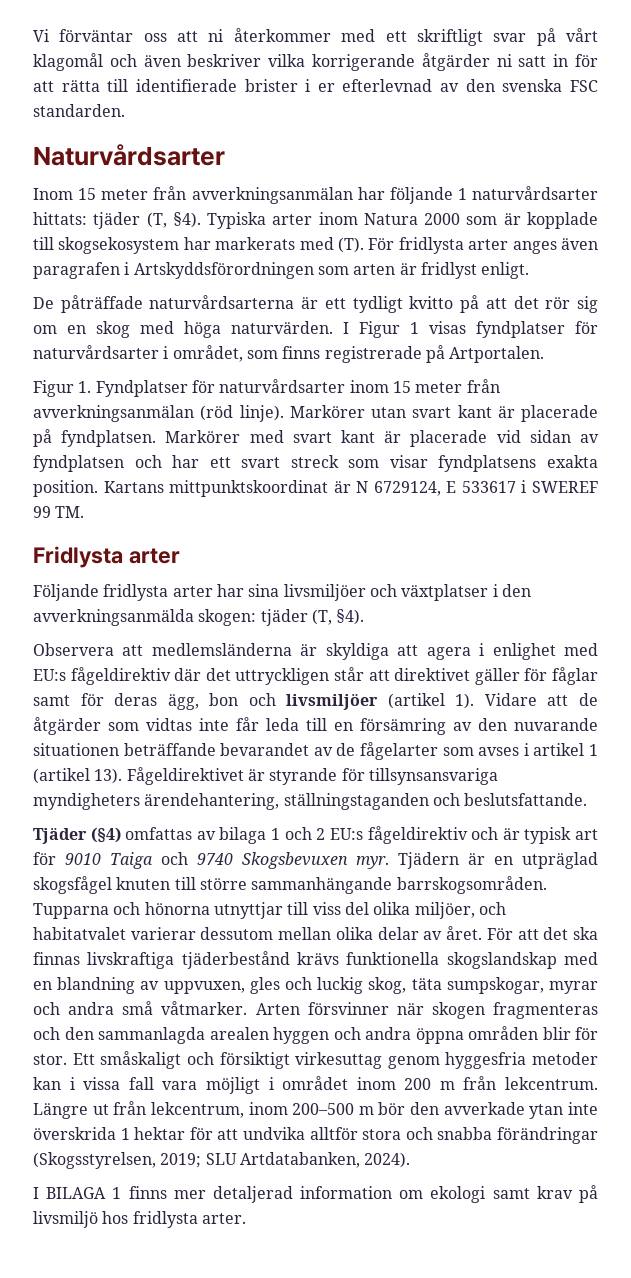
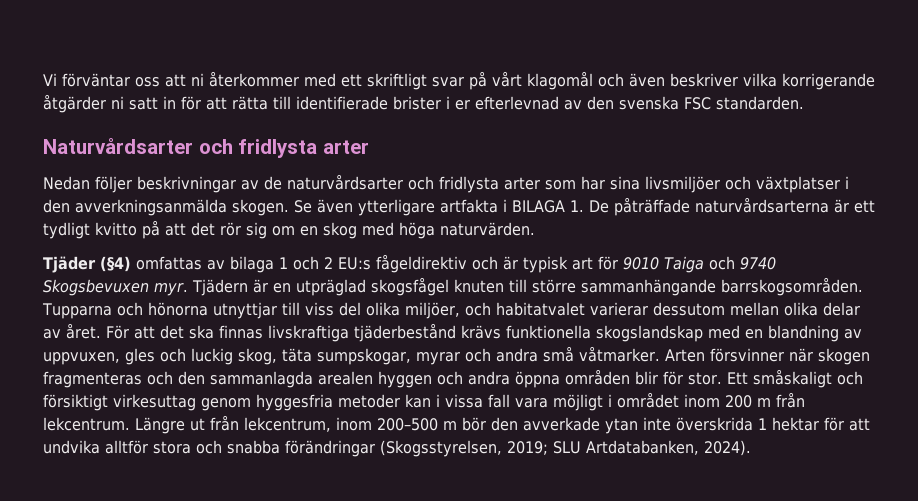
[33,186,598,204] [33,212,598,229] [33,237,599,254] [33,262,530,279] // Inom 15 meter från avverkningsanmälan har följande 1 naturvårdsarter hittats: tjäder (T, §4). Typiska arter inom Natura 2000 som är kopplade till skogsekosystem har markerats med (T). För fridlysta arter anges även paragrafen i Artskyddsförordningen som arten är fridlyst enligt. // -> [198,139,369,158] [43,174,849,193] [43,199,584,216] och fridlysta arter // Nedan följer beskrivningar av de naturvårdsarter och fridlysta arter som har sina livsmiljöer och växtplatser i den avverkningsanmälda skogen. Se även ytterligare artfakta i BILAGA 1.
[343,321,598,338] [33,345,545,363] [33,379,500,397] [33,405,598,422] [33,429,599,447] [33,455,598,472] [33,480,598,497] [33,506,85,518] [33,546,180,568] [33,584,531,601] [33,609,365,626] [33,643,599,660] [33,667,599,685] [33,693,598,710] [33,717,598,735] [33,742,599,760] [33,767,498,785] [33,793,588,810] I Figur 1 visas fyndplatser för naturvårdsarter i området, som finns registrerade på Artportalen. // Figur 1. Fyndplatser för naturvårdsarter inom 15 meter från avverkningsanmälan (röd linje). Markörer utan svart kant är placerade på fyndplatsen. Markörer med svart kant är placerade vid sidan av fyndplatsen och har ett svart streck som visar fyndplatsens exakta position. Kartans mittpunktskoordinat är N 6729124, E 533617 i SWEREF 99 TM. // Fridlysta arter // Följande fridlysta arter har sina livsmiljöer och växtplatser i den avverkningsanmälda skogen: tjäder (T, §4). // Observera att medlemsländerna är skyldiga att agera i enlighet med EU:s fågeldirektiv där det uttryckligen står att direktivet gäller för fåglar samt för deras ägg, bon och livsmiljöer (artikel 1). Vidare att de åtgärder som vidtas inte får leda till en försämring av den nuvarande situationen beträffande bevarandet av de fågelarter som avses i artikel 1 (artikel 13). Fågeldirektivet är styrande för tillsynsansvariga myndigheters ärendehantering, ställningstaganden och beslutsfattande. -> (535, 229) none
[33,1185,598,1203] [33,1211,246,1228] // I BILAGA 1 finns mer detaljerad information om ekologi samt krav på livsmiljö hos fridlysta arter. -> (751, 448) none

